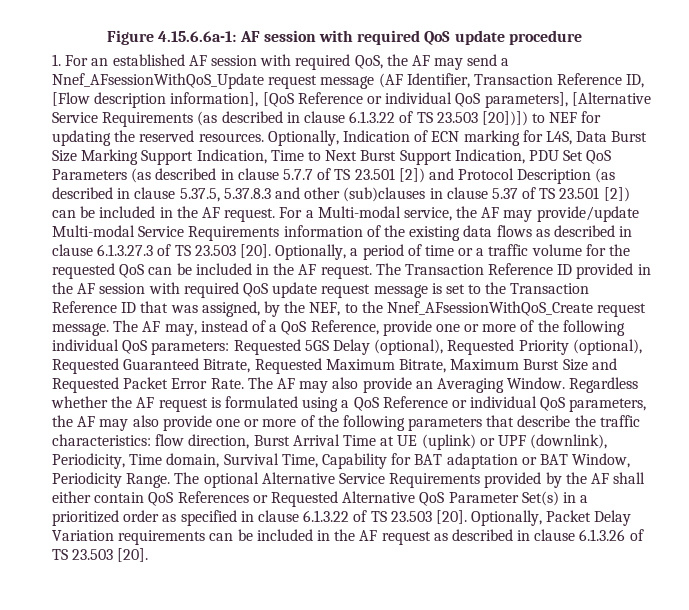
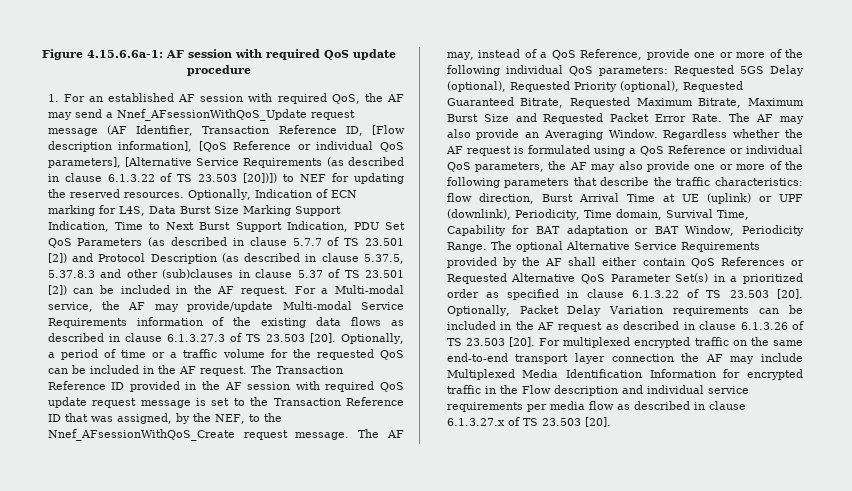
(149, 555) none -> [539,337,804,348] [446,353,803,364] [446,369,803,380] [446,385,749,396] [446,401,746,412] [446,417,611,427] For multiplexed encrypted traffic on the same end-to-end transport layer connection the AF may include Multiplexed Media Identification Information for encrypted traffic in the Flow description and individual service requirements per media flow as described in clause 6.1.3.27.x of TS 23.503 [20].

